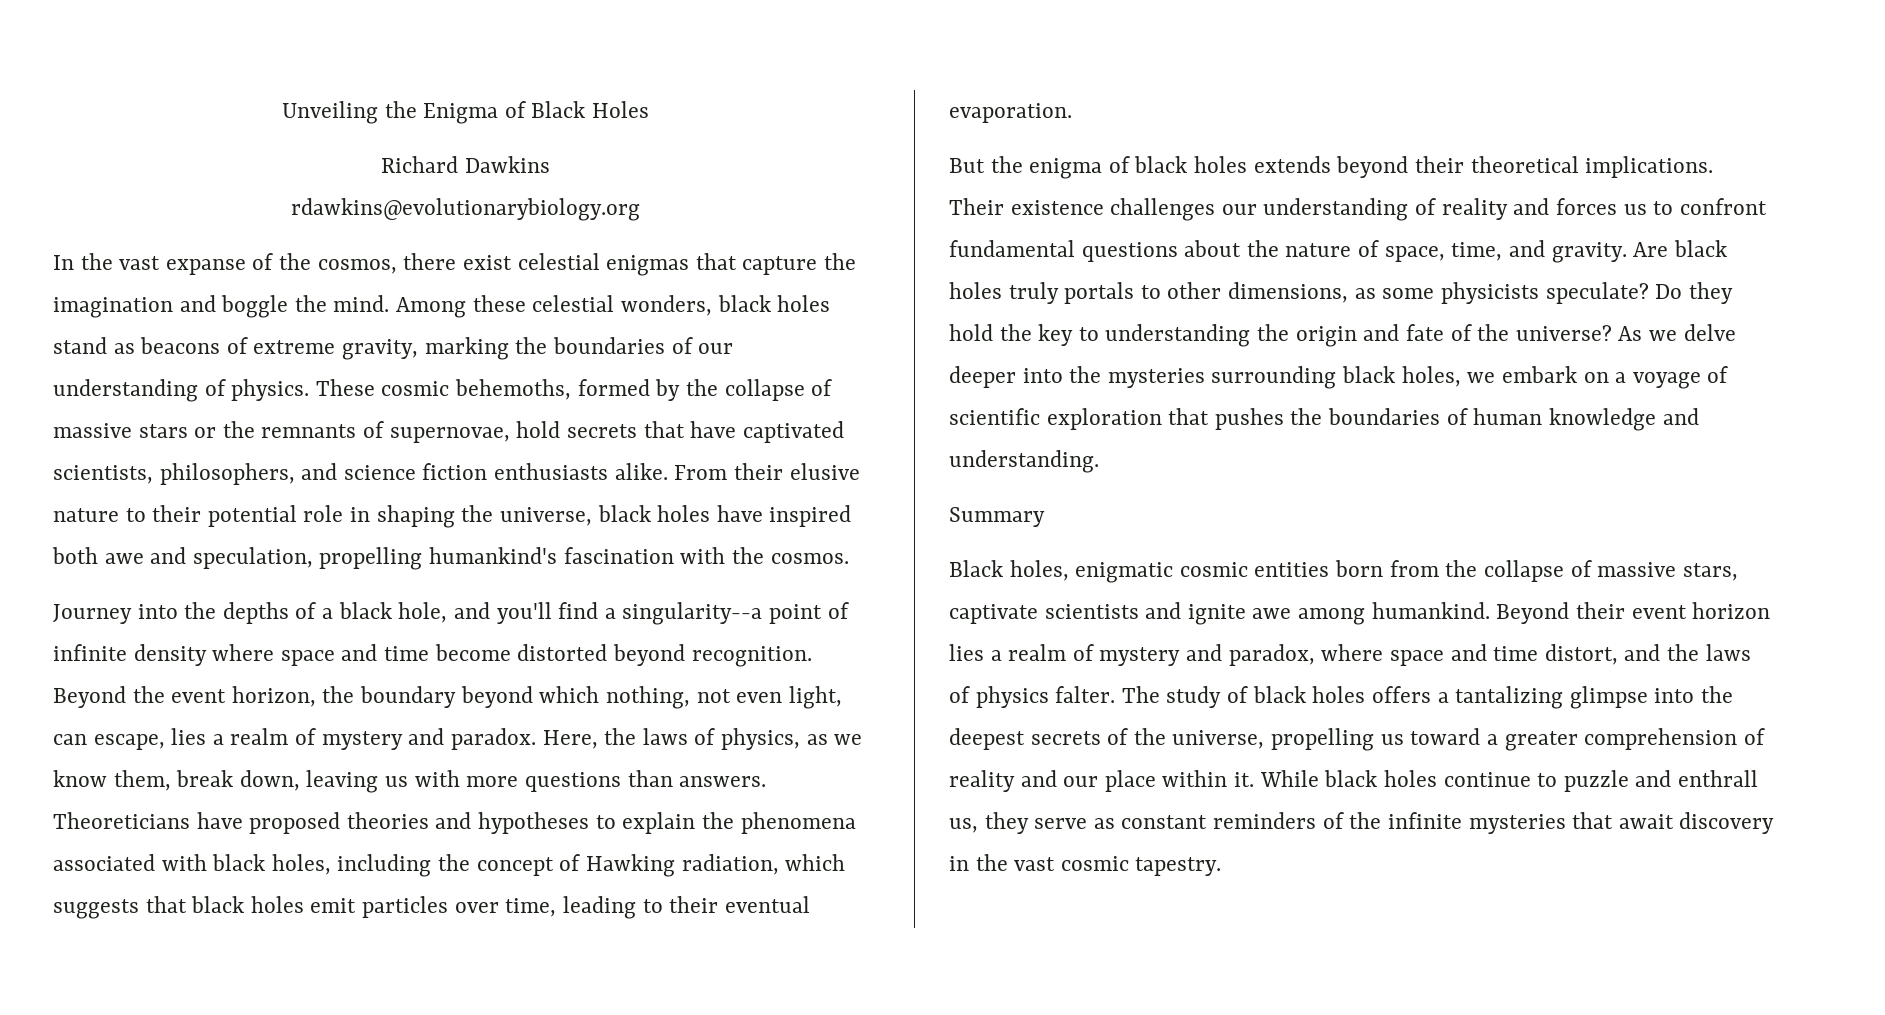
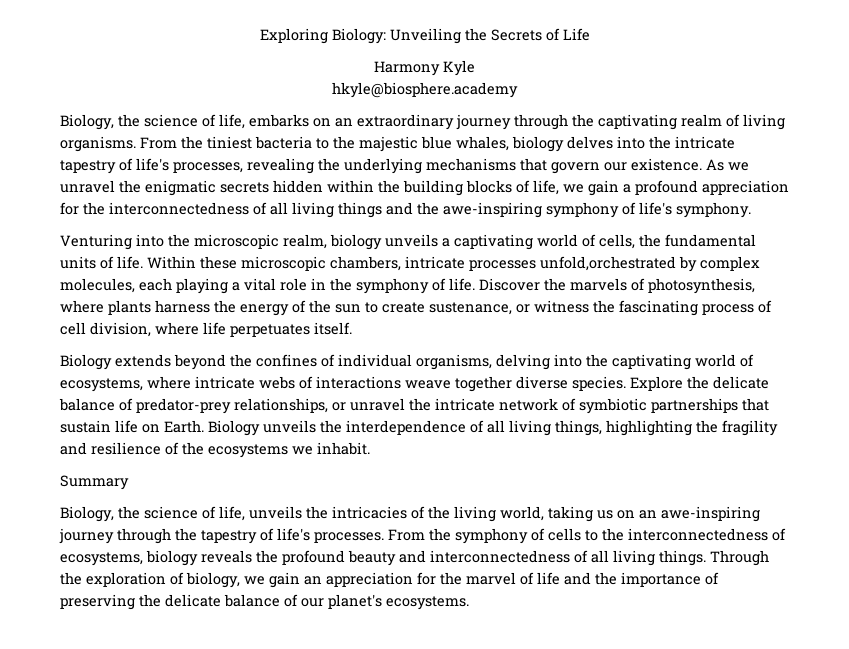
[281,101,650,124] [381,156,550,173] [291,198,640,221] [53,253,856,276] [53,295,831,318] [53,337,734,360] [53,379,833,402] [53,421,844,443] [53,463,860,485] [53,505,852,528] [52,547,849,570] [53,602,849,625] [53,644,812,667] [53,686,842,709] [53,728,863,750] [53,770,767,793] [53,812,856,834] [53,854,846,877] [53,896,810,919] [949,103,1072,123] [949,156,1714,179] [949,198,1767,221] [949,240,1727,263] [949,282,1733,304] [949,324,1736,347] [949,366,1729,389] [949,408,1699,431] [949,450,1099,473] [949,507,1045,527] [949,560,1738,583] [949,602,1771,625] [949,644,1751,666] [949,686,1733,709] [949,728,1765,751] [949,770,1758,792] [949,812,1775,834] [949,854,1222,876] Unveiling the Enigma of Black Holes // Richard Dawkins // rdawkins@evolutionarybiology.org // In the vast expanse of the cosmos, there exist celestial enigmas that capture the imagination and boggle the mind. Among these celestial wonders, black holes stand as beacons of extreme gravity, marking the boundaries of our understanding of physics. These cosmic behemoths, formed by the collapse of massive stars or the remnants of supernovae, hold secrets that have captivated scientists, philosophers, and science fiction enthusiasts alike. From their elusive nature to their potential role in shaping the universe, black holes have inspired both awe and speculation, propelling humankind's fascination with the cosmos. // Journey into the depths of a black hole, and you'll find a singularity--a point of infinite density where space and time become distorted beyond recognition. Beyond the event horizon, the boundary beyond which nothing, not even light, can escape, lies a realm of mystery and paradox. Here, the laws of physics, as we know them, break down, leaving us with more questions than answers. Theoreticians have proposed theories and hypotheses to explain the phenomena associated with black holes, including the concept of Hawking radiation, which suggests that black holes emit particles over time, leading to their eventual evaporation. // But the enigma of black holes extends beyond their theoretical implications. Their existence challenges our understanding of reality and forces us to confront fundamental questions about the nature of space, time, and gravity. Are black holes truly portals to other dimensions, as some physicists speculate? Do they hold the key to understanding the origin and fate of the universe? As we delve deeper into the mysteries surrounding black holes, we embark on a voyage of scientific exploration that pushes the boundaries of human knowledge and understanding. // Summary // Black holes, enigmatic cosmic entities born from the collapse of massive stars, captivate scientists and ignite awe among humankind. Beyond their event horizon lies a realm of mystery and paradox, where space and time distort, and the laws of physics falter. The study of black holes offers a tantalizing glimpse into the deepest secrets of the universe, propelling us toward a greater comprehension of reality and our place within it. While black holes continue to puzzle and enthrall us, they serve as constant reminders of the infinite mysteries that await discovery in the vast cosmic tapestry. -> [259,28,590,44] [374,60,475,76] [332,82,518,98] [60,114,785,130] [60,136,735,152] [60,158,749,174] [60,180,789,196] [60,202,751,218] [60,234,756,250] [60,256,760,272] [60,278,755,294] [60,300,772,316] [60,322,352,337] [60,354,754,370] [60,376,769,392] [59,398,769,414] [60,420,778,436] [60,442,370,458] [60,475,129,490] [60,506,760,522] [59,528,786,544] [60,550,769,566] [60,572,719,588] [60,594,469,610] Exploring Biology: Unveiling the Secrets of Life // Harmony Kyle // hkyle@biosphere.academy // Biology, the science of life, embarks on an extraordinary journey through the captivating realm of living organisms. From the tiniest bacteria to the majestic blue whales, biology delves into the intricate tapestry of life's processes, revealing the underlying mechanisms that govern our existence. As we unravel the enigmatic secrets hidden within the building blocks of life, we gain a profound appreciation for the interconnectedness of all living things and the awe-inspiring symphony of life's symphony. // Venturing into the microscopic realm, biology unveils a captivating world of cells, the fundamental units of life. Within these microscopic chambers, intricate processes unfold,orchestrated by complex molecules, each playing a vital role in the symphony of life. Discover the marvels of photosynthesis, where plants harness the energy of the sun to create sustenance, or witness the fascinating process of cell division, where life perpetuates itself. // Biology extends beyond the confines of individual organisms, delving into the captivating world of ecosystems, where intricate webs of interactions weave together diverse species. Explore the delicate balance of predator-prey relationships, or unravel the intricate network of symbiotic partnerships that sustain life on Earth. Biology unveils the interdependence of all living things, highlighting the fragility and resilience of the ecosystems we inhabit. // Summary // Biology, the science of life, unveils the intricacies of the living world, taking us on an awe-inspiring journey through the tapestry of life's processes. From the symphony of cells to the interconnectedness of ecosystems, biology reveals the profound beauty and interconnectedness of all living things. Through the exploration of biology, we gain an appreciation for the marvel of life and the importance of preserving the delicate balance of our planet's ecosystems.

